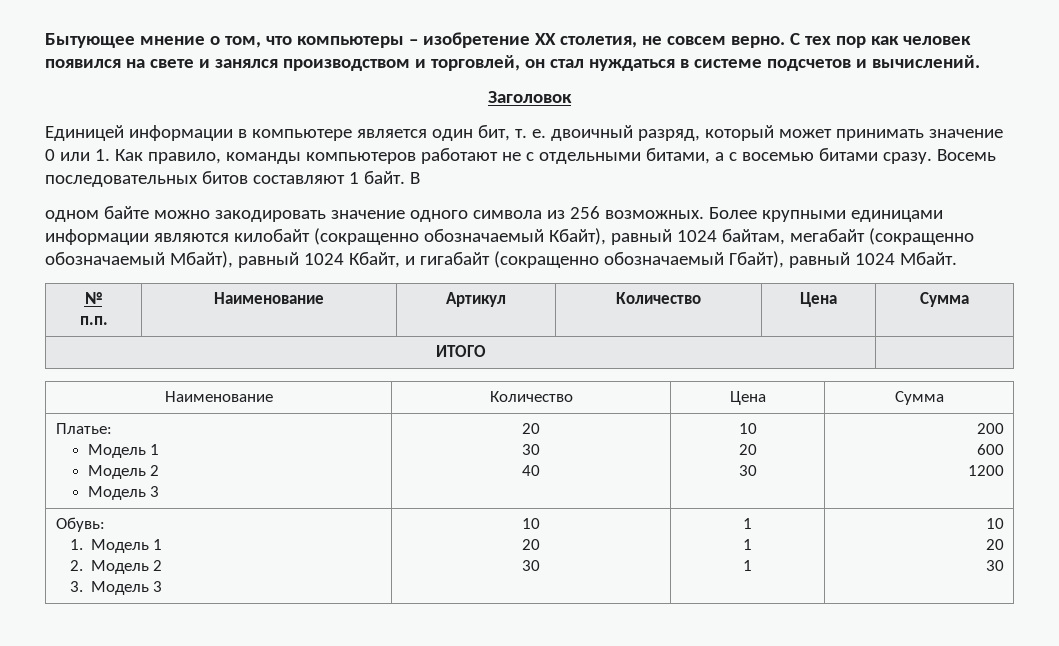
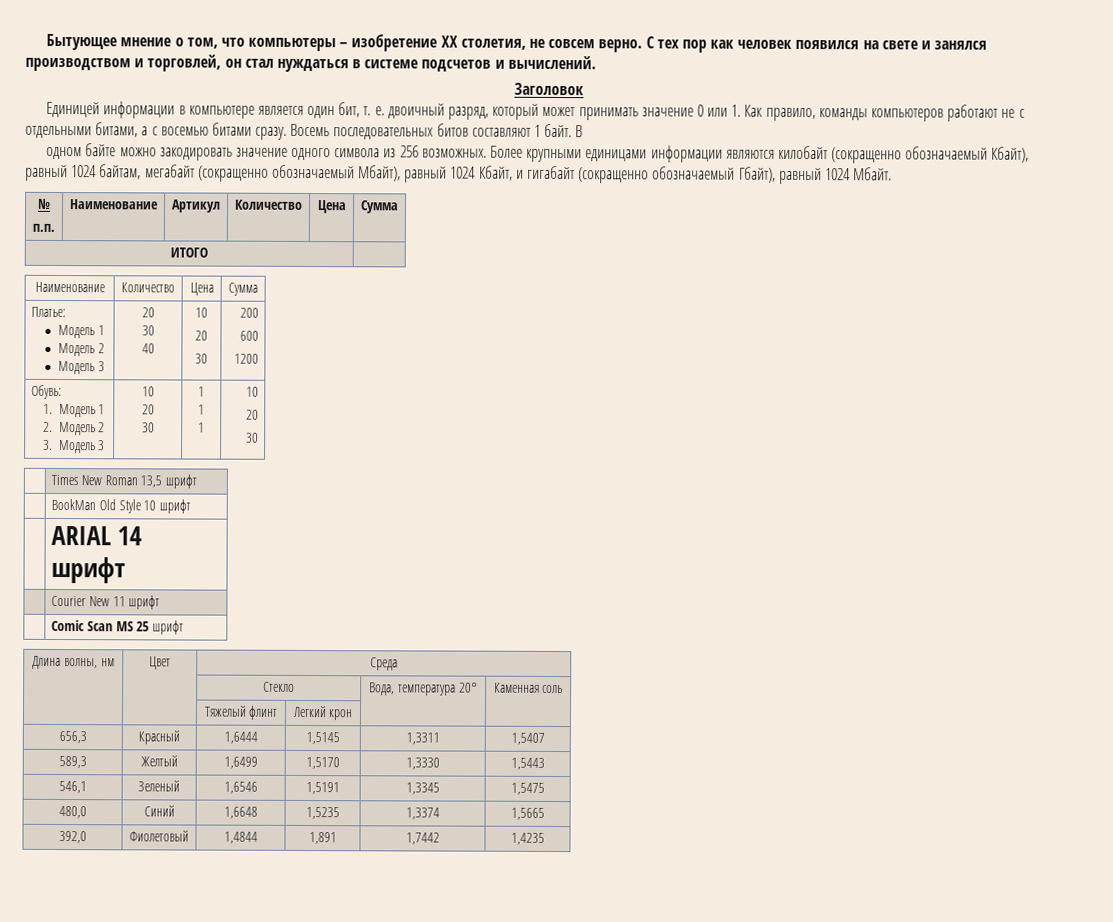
(1004, 565) none -> [51,474,198,489] [51,498,192,514] [51,525,142,546] [51,556,127,584] [51,595,161,610] [51,619,185,635] [32,655,115,670] [149,656,171,670] [370,657,399,671] [263,681,295,692] [369,682,478,696] [493,682,564,694] [203,705,279,720] [291,705,354,721] [58,731,87,744] [138,730,180,745] [223,731,258,744] [305,731,340,745] [405,732,440,745] [510,732,545,745] [58,756,87,769] [140,755,178,767] [223,756,258,769] [305,756,340,770] [405,757,440,770] [510,757,545,770] [58,781,87,794] [138,780,180,792] [223,781,258,794] [305,781,340,795] [405,782,440,795] [510,782,545,795] [58,806,87,819] [143,805,175,817] [223,806,258,819] [305,806,340,820] [405,807,440,820] [510,807,545,820] [58,831,87,844] [129,830,189,842] [223,831,258,844] [308,832,337,845] [405,832,440,845] [510,832,545,845] // | Times New Roman 13,5 шрифт // | BookMan Old Style 10 шрифт // | ARIAL 14 шрифт // | Courier New 11 шрифт // | Comic Scan MS 25 шрифт // Длина волны, нм | Цвет | Среда // | | Стекло | Вода, температура 20° | Каменная соль // | | Тяжелый флинт | Легкий крон | | // 656,3 | Красный | 1,6444 | 1,5145 | 1,3311 | 1,5407 // 589,3 | Желтый | 1,6499 | 1,5170 | 1,3330 | 1,5443 // 546,1 | Зеленый | 1,6546 | 1,5191 | 1,3345 | 1,5475 // 480,0 | Синий | 1,6648 | 1,5235 | 1,3374 | 1,5665 // 392,0 | Фиолетовый | 1,4844 | 1,891 | 1,7442 | 1,4235

